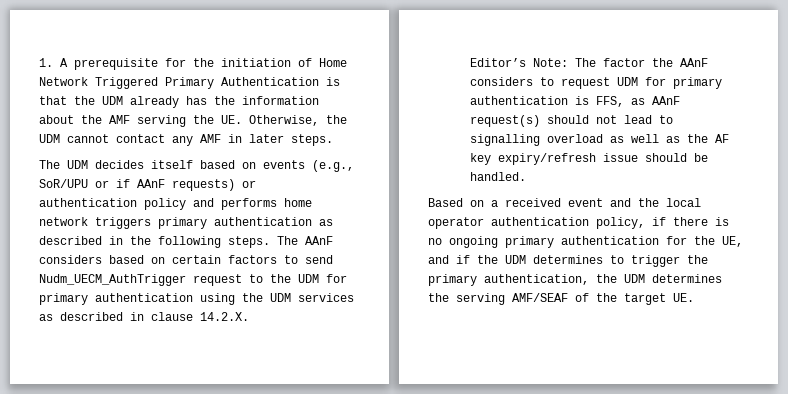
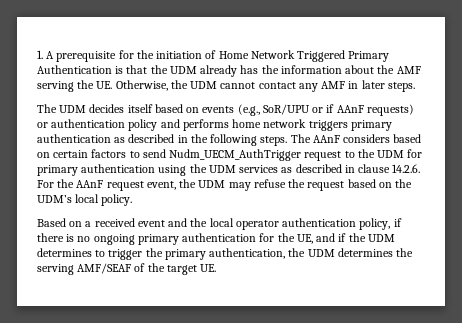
[200,312,249,321] [470,58,709,67] [470,77,723,89] [470,96,681,107] [470,115,674,127] [470,134,730,146] [470,153,709,165] [470,172,527,181] 14.2.X. // Editor’s Note: The factor the AAnF considers to request UDM for primary authentication is FFS, as AAnF request(s) should not lead to signalling overload as well as the AF key expiry/refresh issue should be handled. -> [392,164,421,173] [37,179,413,191] [37,194,133,206] 14.2.6. For the AAnF request event, the UDM may refuse the request based on the UDM’s local policy.

